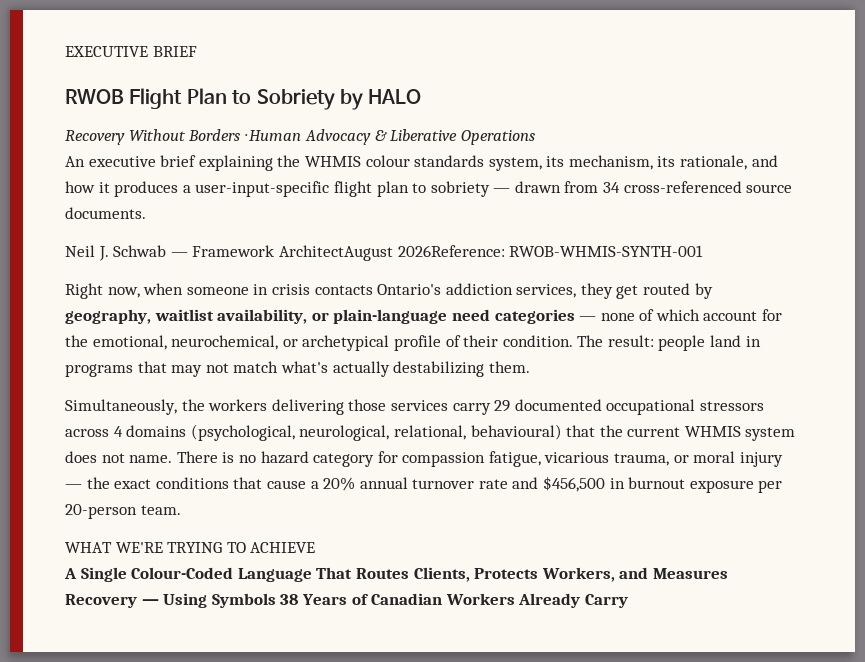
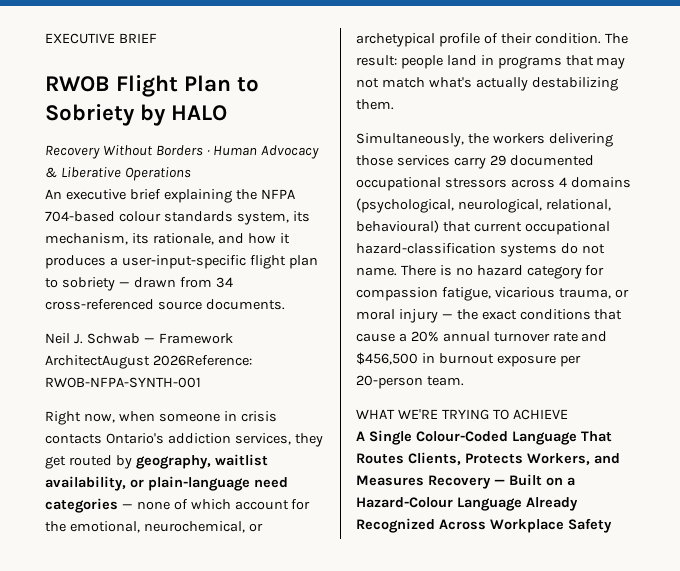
[304,156,361,167] WHMIS -> [260,189,295,199] [45,211,115,222] NFPA 704-based
[509,245,704,257] RWOB-WHMIS-SYNTH-001 -> [45,377,201,388] RWOB-NFPA-SYNTH-001
[599,425,796,441] [65,451,97,463] the current WHMIS system does -> [473,221,610,235] [356,243,578,257] current occupational hazard-classification systems do
[163,593,628,608] Using Symbols 38 Years of Canadian Workers Already Carry -> [508,474,575,486] [356,497,578,511] [356,518,612,533] Built on a Hazard-Colour Language Already Recognized Across Workplace Safety

